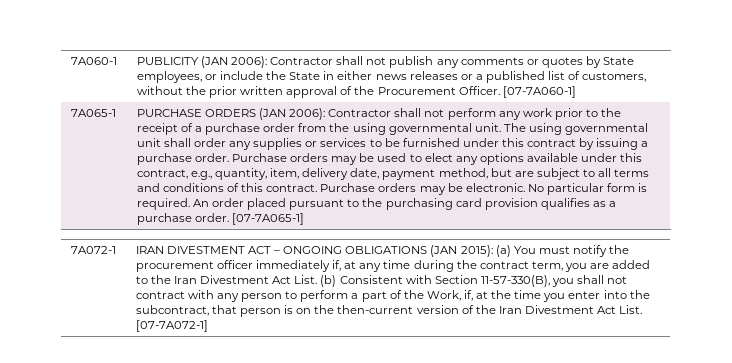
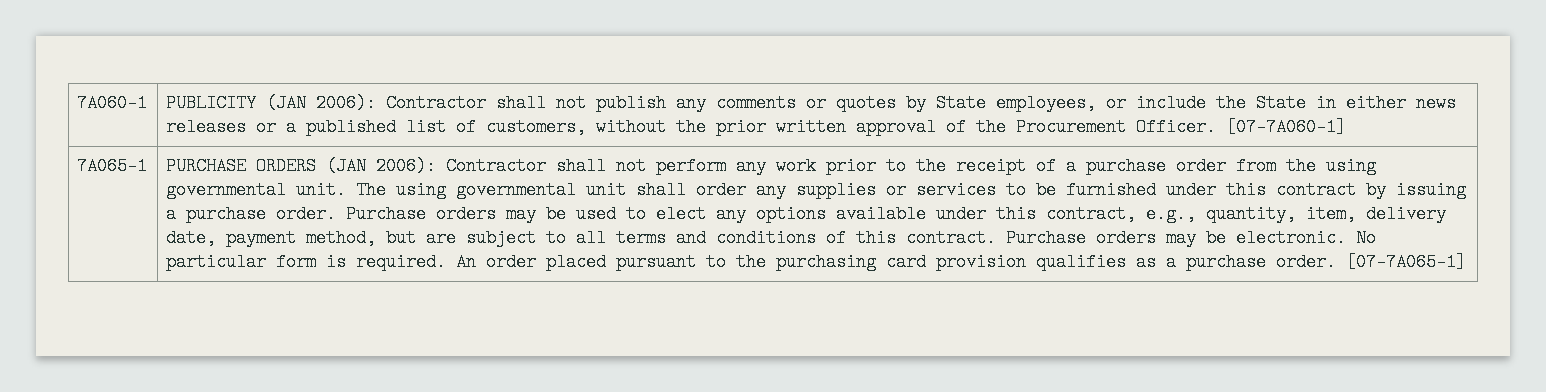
[70,246,116,254] [135,245,630,257] [135,260,651,272] [135,275,628,287] [135,290,650,302] [135,305,643,317] [135,320,208,332] // 7A072-1 | IRAN DIVESTMENT ACT – ONGOING OBLIGATIONS (JAN 2015): (a) You must notify the procurement officer immediately if, at any time during the contract term, you are added to the Iran Divestment Act List. (b) Consistent with Section 11-57-330(B), you shall not contract with any person to perform a part of the Work, if, at the time you enter into the subcontract, that person is on the then-current version of the Iran Divestment Act List. [07-7A072-1] -> (1467, 262) none

